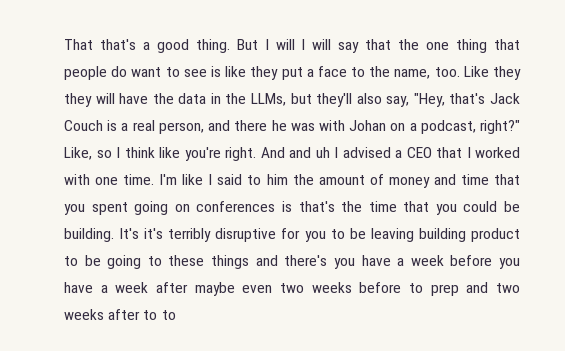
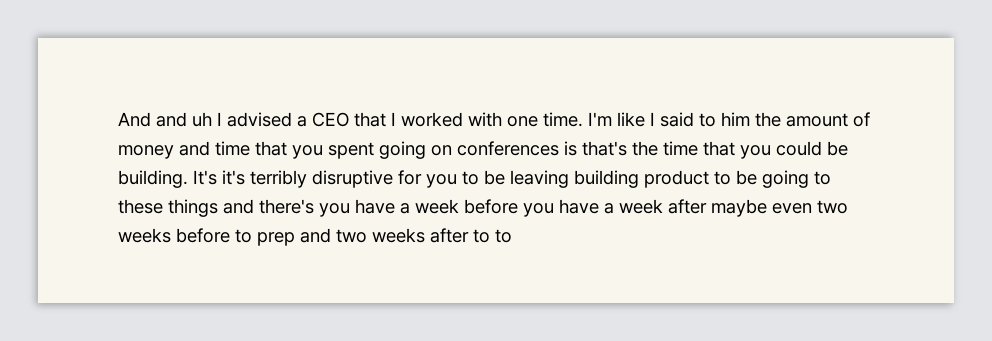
[64,39,520,53] [64,66,521,80] [64,93,520,107] [64,120,520,134] [64,147,256,161] That that's a good thing. But I will I will say that the one thing that people do want to see is like they put a face to the name, too. Like they they will have the data in the LLMs, but they'll also say, "Hey, that's Jack Couch is a real person, and there he was with Johan on a podcast, right?" Like, so I think like you're right. -> (118, 119) none

